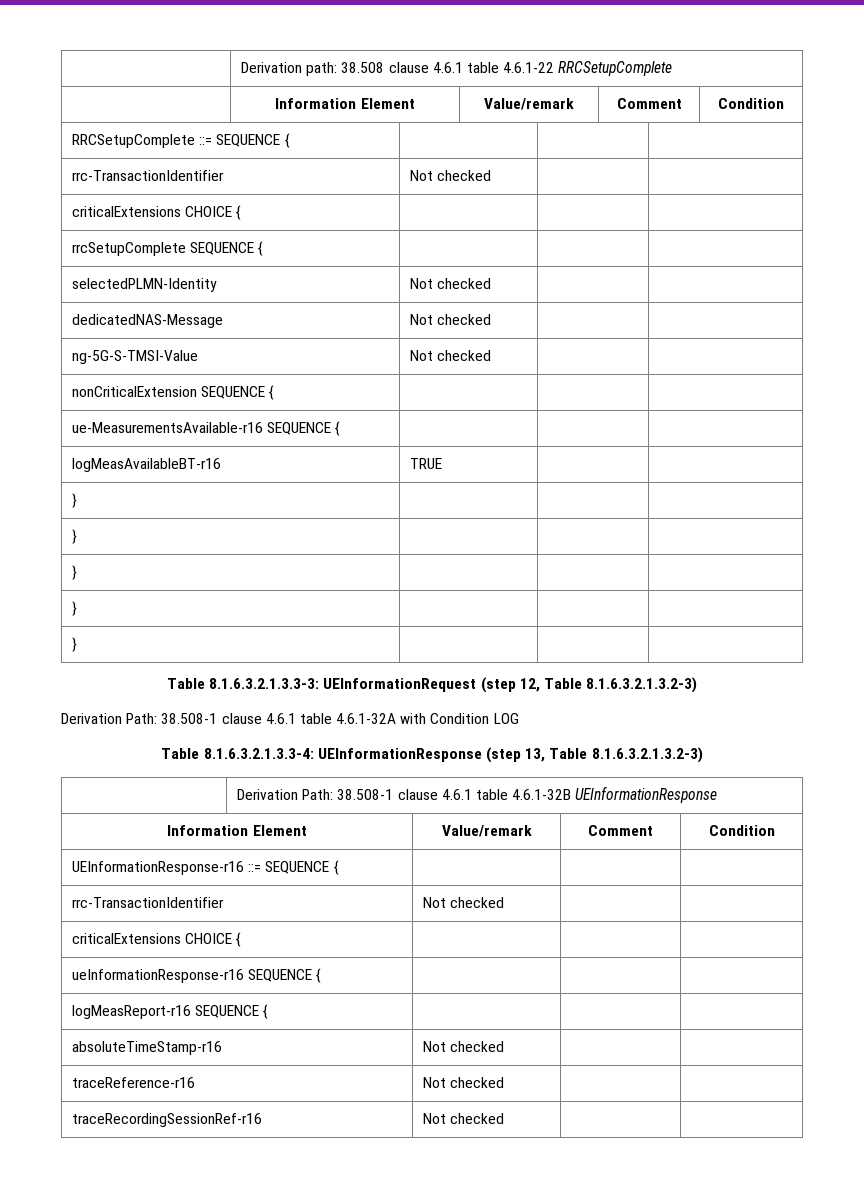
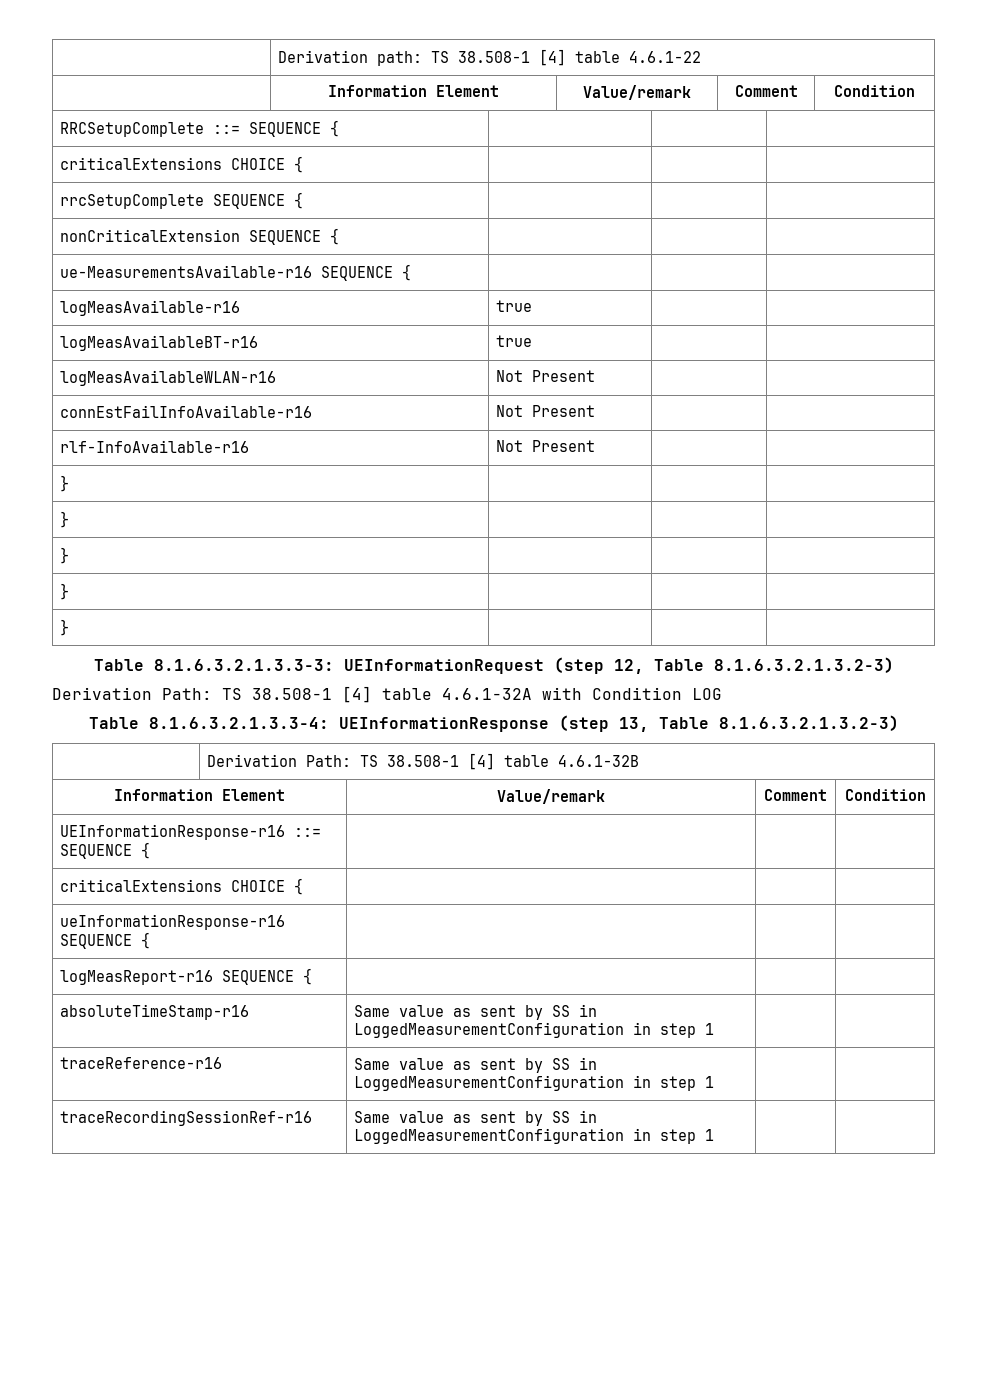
[341,62,463,73] 38.508 clause 4.6.1 -> [431,49,567,66] TS 38.508-1 [4]
[558,61,673,76] RRCSetupComplete -> (702, 57) none
[72,170,225,181] [410,170,492,181] // rrc-TransactionIdentifier | Not checked | | -> (340, 128) none
[72,278,218,292] [410,278,492,289] [72,314,224,328] [410,314,492,325] [72,350,199,364] [410,350,492,361] // selectedPLMN-Identity | Not checked | | // dedicatedNAS-Message | Not checked | | // ng-5G-S-TMSI-Value | Not checked | | -> (304, 200) none
(341, 428) none -> [60,300,241,316] [496,300,533,312] // logMeasAvailable-r16 | true | |
[410,458,443,469] TRUE -> [496,335,533,347] [60,370,277,386] [496,370,596,382] [60,405,313,418] [496,405,596,417] [60,440,250,453] [496,440,596,452] true | | // logMeasAvailableWLAN-r16 | Not Present | | // connEstFailInfoAvailable-r16 | Not Present | | // rlf-InfoAvailable-r16 | Not Present
[161,713,296,724] 38.508-1 clause 4.6.1 -> [222,686,372,703] TS 38.508-1 [4]
[337,789,472,800] 38.508-1 clause 4.6.1 -> [360,753,496,770] TS 38.508-1 [4]
[575,786,718,803] UEInformationResponse -> (640, 761) none
[72,897,225,908] [423,897,505,908] // rrc-TransactionIdentifier | Not checked | | -> (151, 850) none
[423,1041,505,1052] [72,1077,196,1088] [423,1077,505,1088] [72,1113,263,1127] [423,1113,505,1124] Not checked | | // traceReference-r16 | Not checked | | // traceRecordingSessionRef-r16 | Not checked -> [354,1004,598,1020] [354,1022,715,1038] [60,1057,223,1069] [354,1057,598,1073] [354,1075,715,1091] [60,1110,313,1126] [354,1110,598,1126] [354,1128,715,1144] Same value as sent by SS in LoggedMeasurementConfiguration in step 1 | | // traceReference-r16 | Same value as sent by SS in LoggedMeasurementConfiguration in step 1 | | // traceRecordingSessionRef-r16 | Same value as sent by SS in LoggedMeasurementConfiguration in step 1

